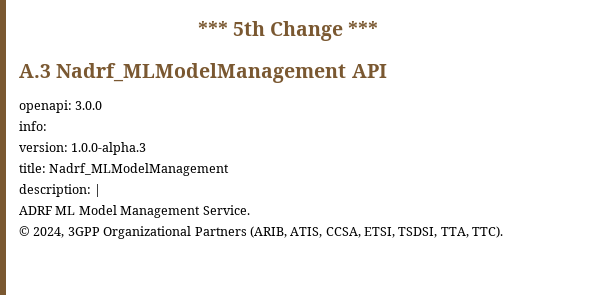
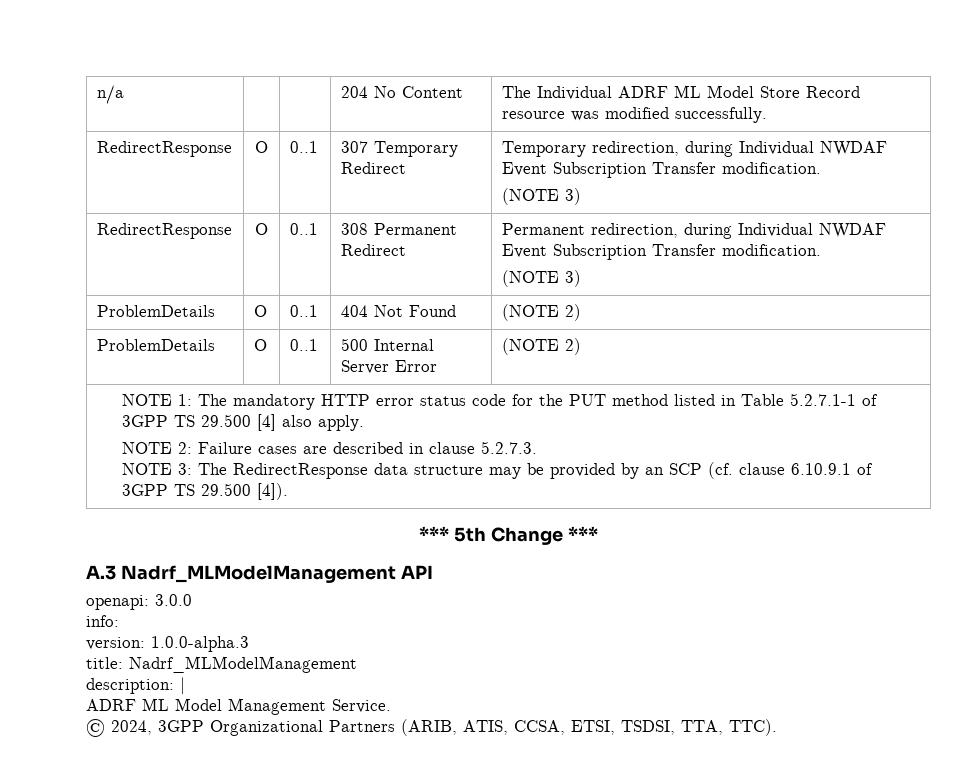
(197, 28) none -> [96,85,124,104] [340,86,463,98] [501,85,860,100] [501,107,767,123] [96,141,232,157] [255,141,268,153] [289,141,318,153] [340,141,458,157] [340,162,406,174] [501,141,887,157] [501,162,821,178] [501,188,581,205] [96,223,232,239] [255,223,268,235] [289,223,318,235] [340,223,457,235] [340,244,406,256] [501,223,886,239] [501,244,821,260] [501,270,581,287] [96,305,215,317] [253,305,267,317] [289,305,318,317] [340,305,456,317] [501,304,581,321] [96,339,215,351] [253,339,267,351] [289,339,318,351] [340,338,434,351] [340,360,437,374] [501,338,581,355] [122,393,879,410] [122,414,365,431] [122,441,538,454] [122,462,874,479] [122,483,289,500] n/a | | | 204 No Content | The Individual ADRF ML Model Store Record resource was modified successfully. // RedirectResponse | O | 0..1 | 307 Temporary Redirect | Temporary redirection, during Individual NWDAF Event Subscription Transfer modification. // (NOTE 3) // RedirectResponse | O | 0..1 | 308 Permanent Redirect | Permanent redirection, during Individual NWDAF Event Subscription Transfer modification. // (NOTE 3) // ProblemDetails | O | 0..1 | 404 Not Found | (NOTE 2) // ProblemDetails | O | 0..1 | 500 Internal Server Error | (NOTE 2) // NOTE 1: The mandatory HTTP error status code for the PUT method listed in Table 5.2.7.1-1 of 3GPP TS 29.500 [4] also apply. // NOTE 2: Failure cases are described in clause 5.2.7.3. // NOTE 3: The RedirectResponse data structure may be provided by an SCP (cf. clause 6.10.9.1 of 3GPP TS 29.500 [4]). //

